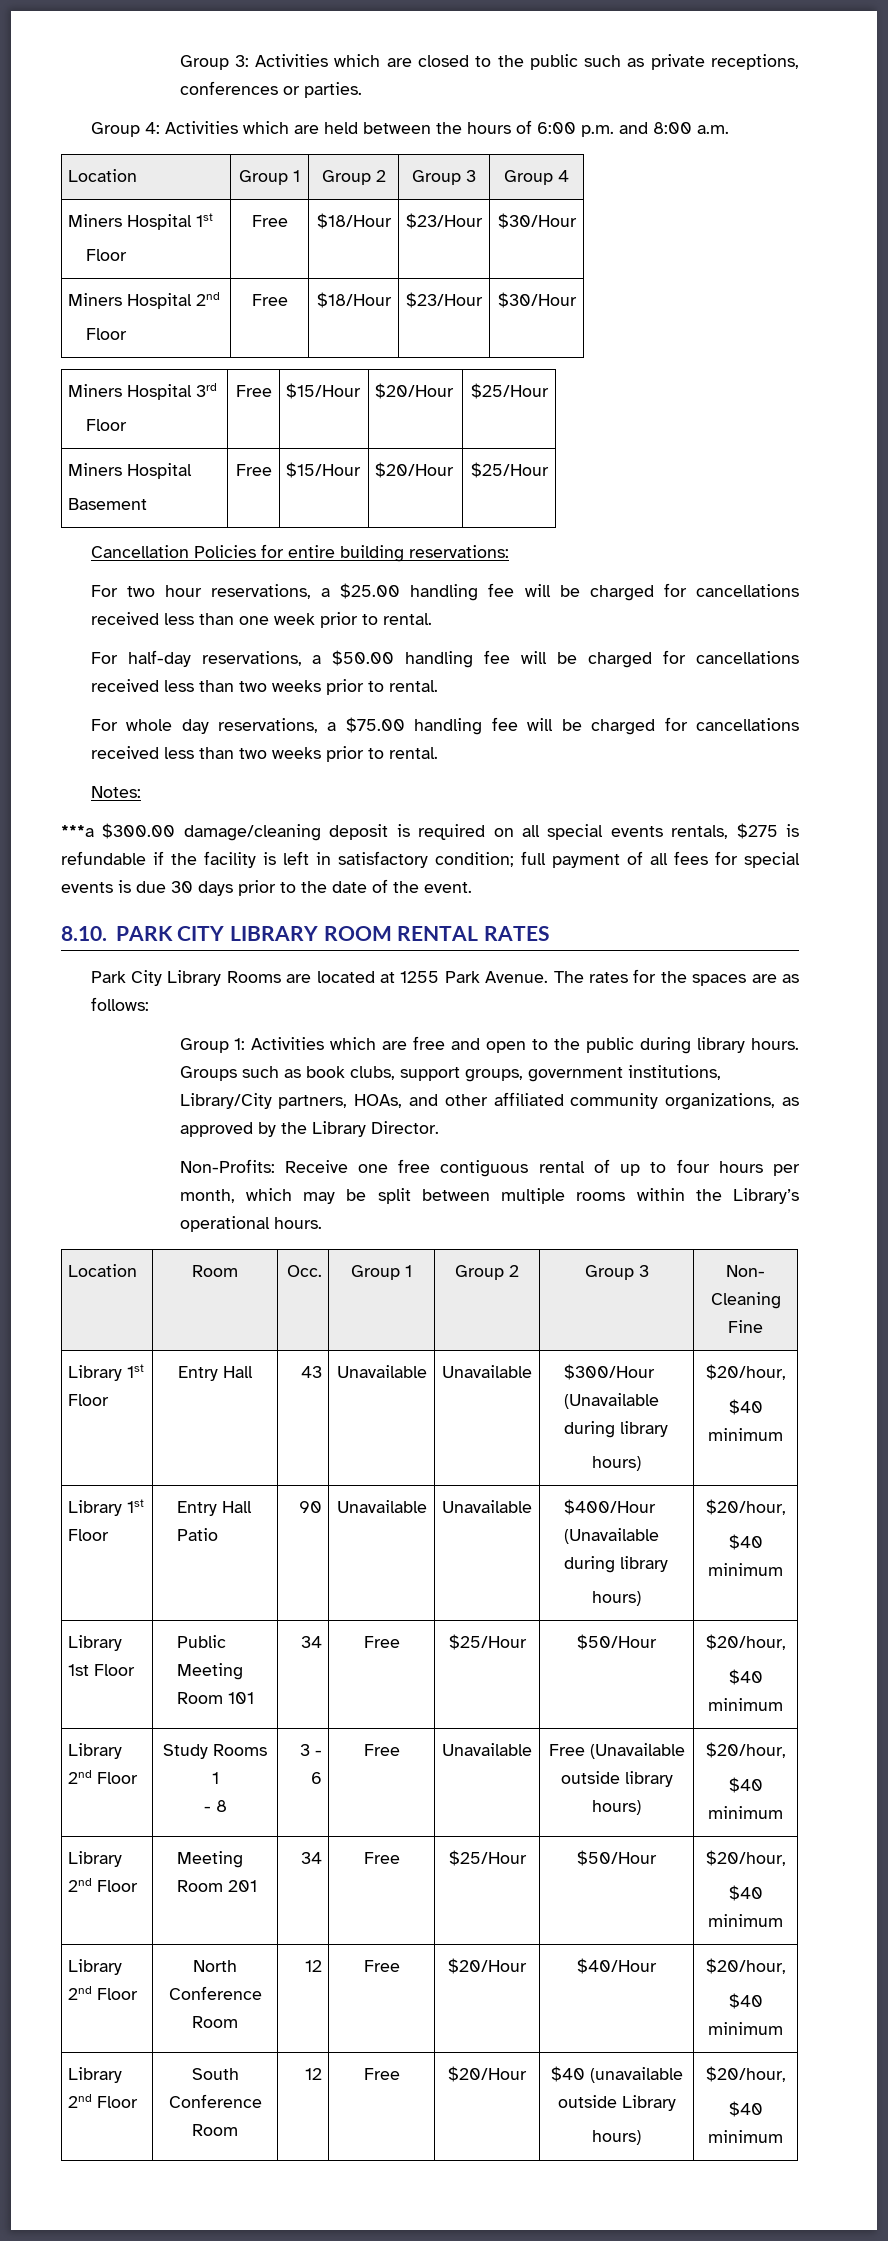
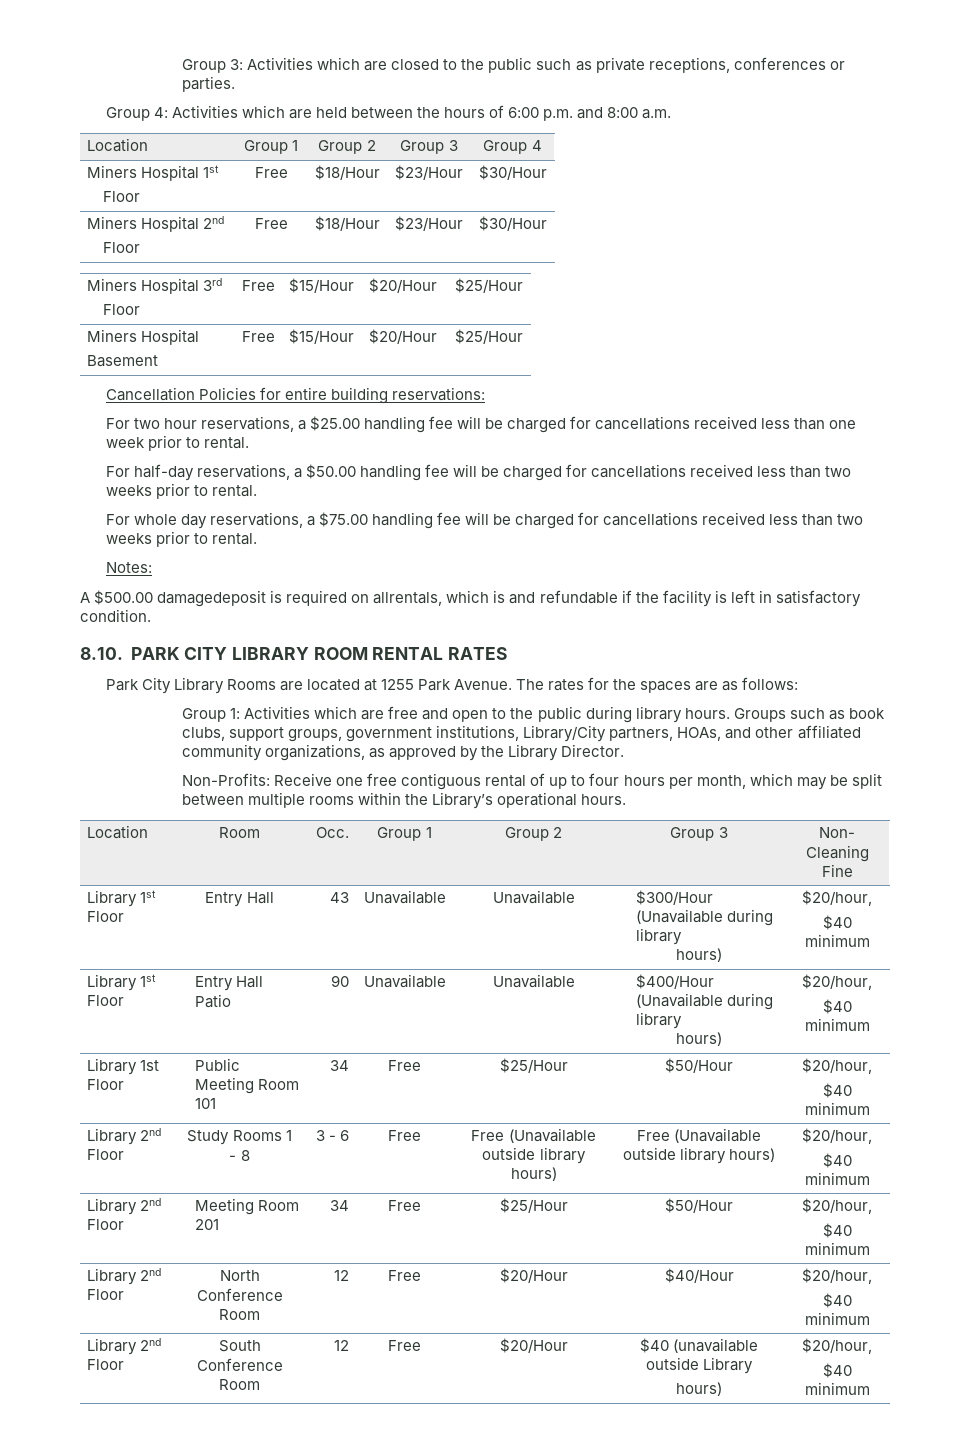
[61,823,799,841] ***a $300.00 damage/cleaning deposit is required on all special events rentals, $275 is -> [80,590,536,607] A $500.00 damagedeposit is required on allrentals, which is and
[435,851,800,868] [61,879,472,896] condition; full payment of all fees for special events is due 30 days prior to the date of the event. -> [80,609,151,622] condition.
[442,1743,532,1756] Unavailable -> [471,1128,596,1143] [482,1147,586,1164] [510,1167,557,1181] Free (Unavailable outside library hours)

